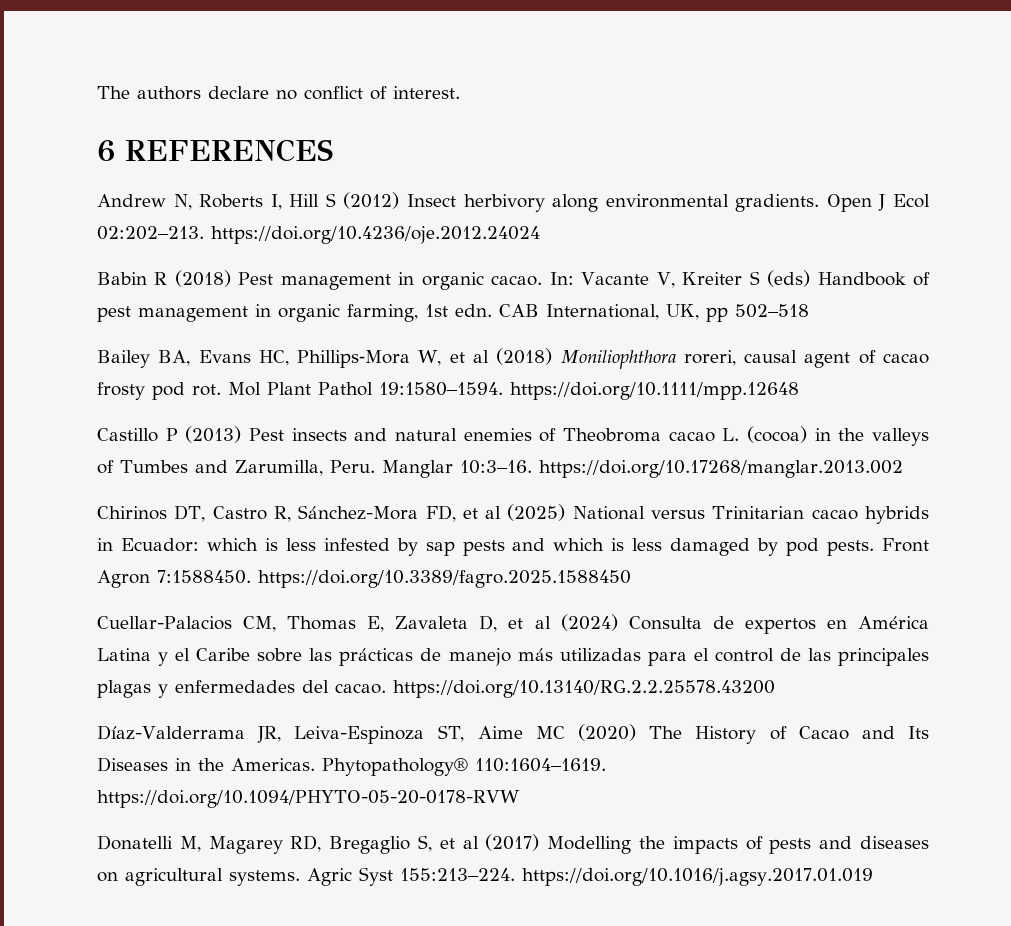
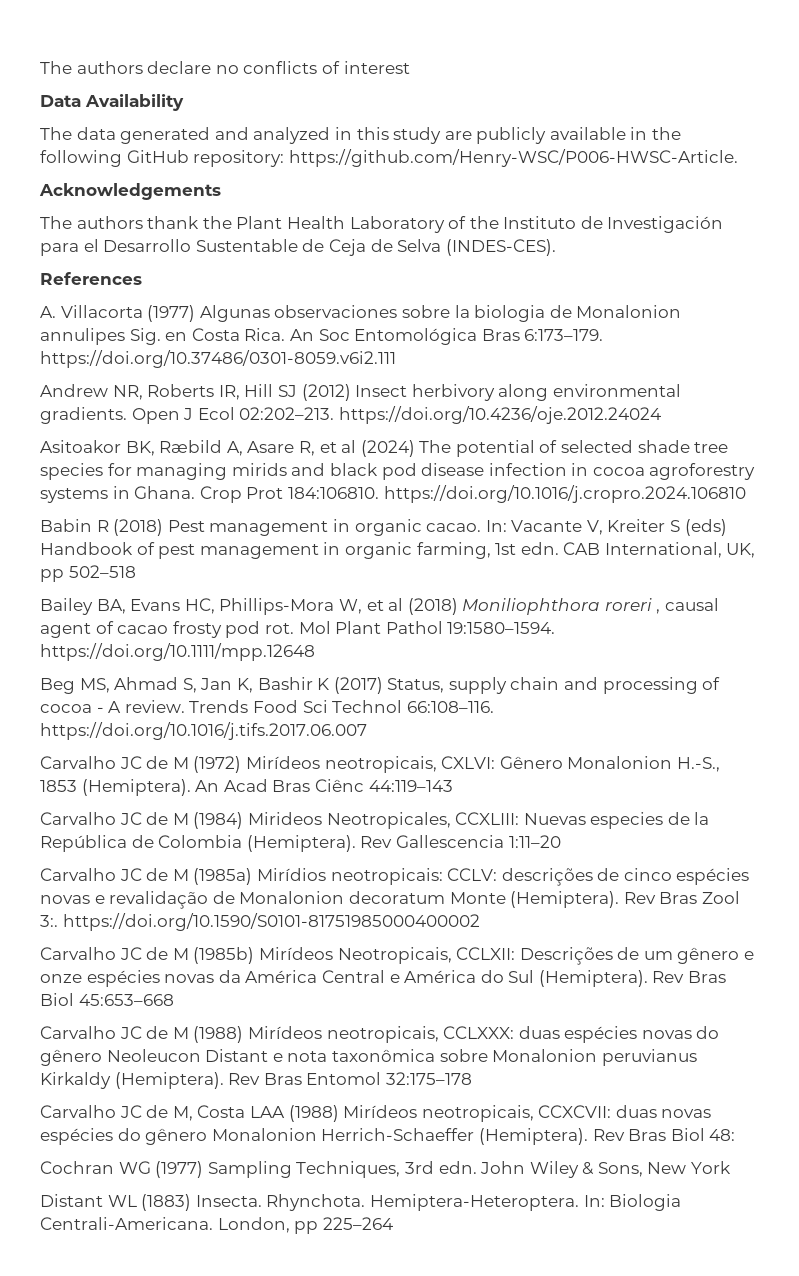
[304,86,460,100] [97,139,334,162] [97,193,336,210] conflict of interest. // 6 REFERENCES // Andrew N, Roberts I, Hill S -> [243,61,410,74] [40,94,184,111] [40,127,682,144] [40,149,738,167] [39,183,221,200] [40,216,724,233] [40,239,556,256] [40,272,142,285] [40,305,682,322] [40,328,604,345] [40,350,396,368] [40,384,297,400] conflicts of interest // Data Availability // The data generated and analyzed in this study are publicly available in the following GitHub repository: https://github.com/Henry-WSC/P006-HWSC-Article. // Acknowledgements // The authors thank the Plant Health Laboratory of the Instituto de Investigación para el Desarrollo Sustentable de Ceja de Selva (INDES-CES). // References // A. Villacorta (1977) Algunas observaciones sobre la biologia de Monalonion annulipes Sig. en Costa Rica. An Soc Entomológica Bras 6:173–179. https://doi.org/10.37486/0301-8059.v6i2.111 // Andrew NR, Roberts IR, Hill SJ
(540, 235) none -> [40,440,729,457] [40,463,756,480] [40,485,746,503] // Asitoakor BK, Ræbild A, Asare R, et al (2024) The potential of selected shade tree species for managing mirids and black pod disease infection in cocoa agroforestry systems in Ghana. Crop Prot 184:106810. https://doi.org/10.1016/j.cropro.2024.106810
[683,350,736,366] roreri, -> [604,598,661,614] roreri ,
[97,426,929,446] [97,460,903,478] [97,504,929,524] [97,538,930,556] [97,570,631,588] [97,614,930,634] [97,648,929,666] [97,680,775,698] [97,724,930,744] [97,757,606,776] [97,790,520,808] [97,834,929,854] [97,867,873,886] Castillo P (2013) Pest insects and natural enemies of Theobroma cacao L. (cocoa) in the valleys of Tumbes and Zarumilla, Peru. Manglar 10:3–16. https://doi.org/10.17268/manglar.2013.002 // Chirinos DT, Castro R, Sánchez-Mora FD, et al (2025) National versus Trinitarian cacao hybrids in Ecuador: which is less infested by sap pests and which is less damaged by pod pests. Front Agron 7:1588450. https://doi.org/10.3389/fagro.2025.1588450 // Cuellar-Palacios CM, Thomas E, Zavaleta D, et al (2024) Consulta de expertos en América Latina y el Caribe sobre las prácticas de manejo más utilizadas para el control de las principales plagas y enfermedades del cacao. https://doi.org/10.13140/RG.2.2.25578.43200 // Díaz-Valderrama JR, Leiva-Espinoza ST, Aime MC (2020) The History of Cacao and Its Diseases in the Americas. Phytopathology® 110:1604–1619. https://doi.org/10.1094/PHYTO-05-20-0178-RVW // Donatelli M, Magarey RD, Bregaglio S, et al (2017) Modelling the impacts of pests and diseases on agricultural systems. Agric Syst 155:213–224. https://doi.org/10.1016/j.agsy.2017.01.019 -> [40,677,721,694] [40,700,494,713] [40,722,367,740] [40,756,720,773] [40,779,453,796] [40,812,710,829] [40,835,561,852] [40,868,750,886] [40,891,740,909] [40,913,480,931] [40,947,755,965] [40,970,727,987] [40,993,174,1006] [40,1026,720,1043] [40,1049,697,1066] [40,1072,472,1089] [40,1105,712,1122] [40,1128,736,1145] [40,1161,732,1178] [40,1194,682,1211] [40,1217,393,1234] Beg MS, Ahmad S, Jan K, Bashir K (2017) Status, supply chain and processing of cocoa - A review. Trends Food Sci Technol 66:108–116. https://doi.org/10.1016/j.tifs.2017.06.007 // Carvalho JC de M (1972) Mirídeos neotropicais, CXLVI: Gênero Monalonion H.-S., 1853 (Hemiptera). An Acad Bras Ciênc 44:119–143 // Carvalho JC de M (1984) Mirideos Neotropicales, CCXLIII: Nuevas especies de la República de Colombia (Hemiptera). Rev Gallescencia 1:11–20 // Carvalho JC de M (1985a) Mirídios neotropicais: CCLV: descrições de cinco espécies novas e revalidação de Monalonion decoratum Monte (Hemiptera). Rev Bras Zool 3:. https://doi.org/10.1590/S0101-81751985000400002 // Carvalho JC de M (1985b) Mirídeos Neotropicais, CCLXII: Descrições de um gênero e onze espécies novas da América Central e América do Sul (Hemiptera). Rev Bras Biol 45:653–668 // Carvalho JC de M (1988) Mirídeos neotropicais, CCLXXX: duas espécies novas do gênero Neoleucon Distant e nota taxonômica sobre Monalonion peruvianus Kirkaldy (Hemiptera). Rev Bras Entomol 32:175–178 // Carvalho JC de M, Costa LAA (1988) Mirídeos neotropicais, CCXCVII: duas novas espécies do gênero Monalonion Herrich-Schaeffer (Hemiptera). Rev Bras Biol 48: // Cochran WG (1977) Sampling Techniques, 3rd edn. John Wiley & Sons, New York // Distant WL (1883) Insecta. Rhynchota. Hemiptera-Heteroptera. In: Biologia Centrali-Americana. London, pp 225–264

